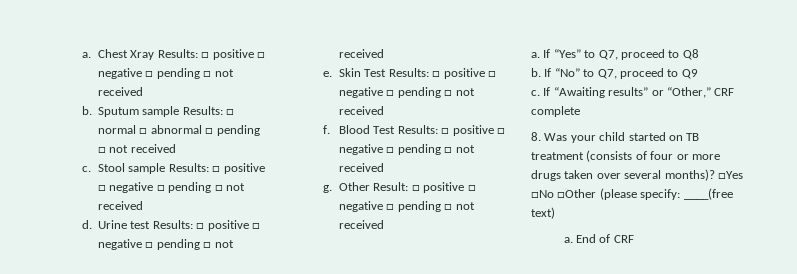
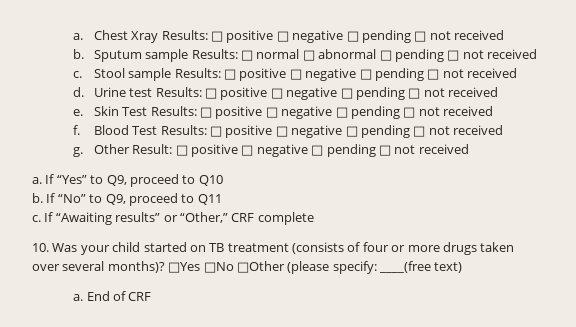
[598,49,699,60] Q7, proceed to Q8 -> [106,174,223,187] Q9, proceed to Q10
[597,68,698,79] Q7, proceed to Q9 -> [105,193,222,206] Q9, proceed to Q11
[531,132,541,141] 8. -> [32,243,49,252] 10.

